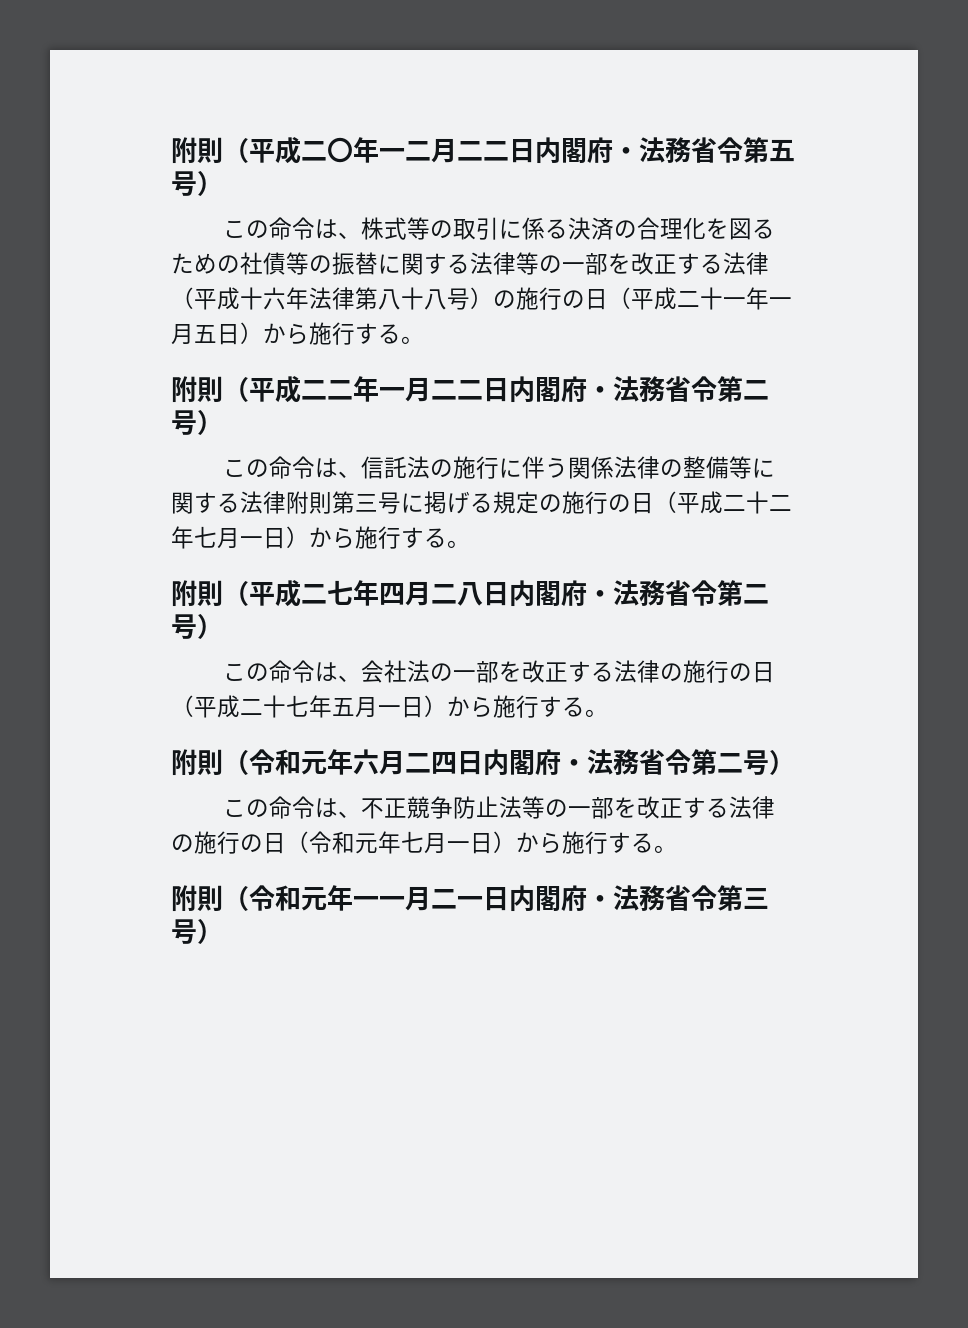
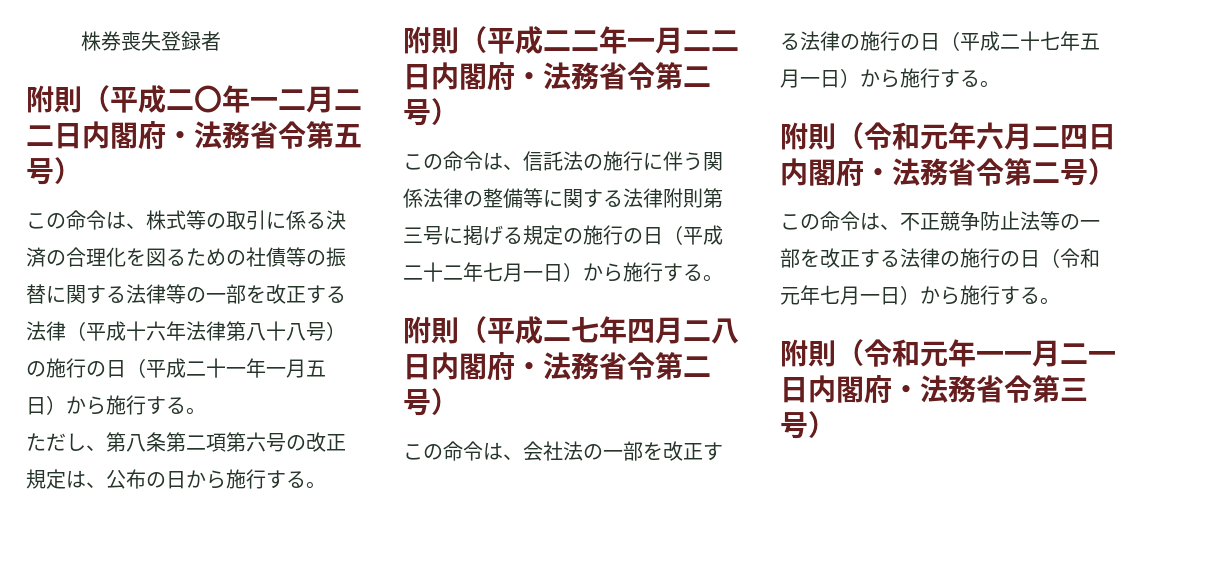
(171, 150) none -> [80,31,221,51] 株券喪失登録者 //
(424, 340) none -> [26,432,346,452] [26,469,326,489] // ただし、第八条第二項第六号の改正規定は、公布の日から施行する。

